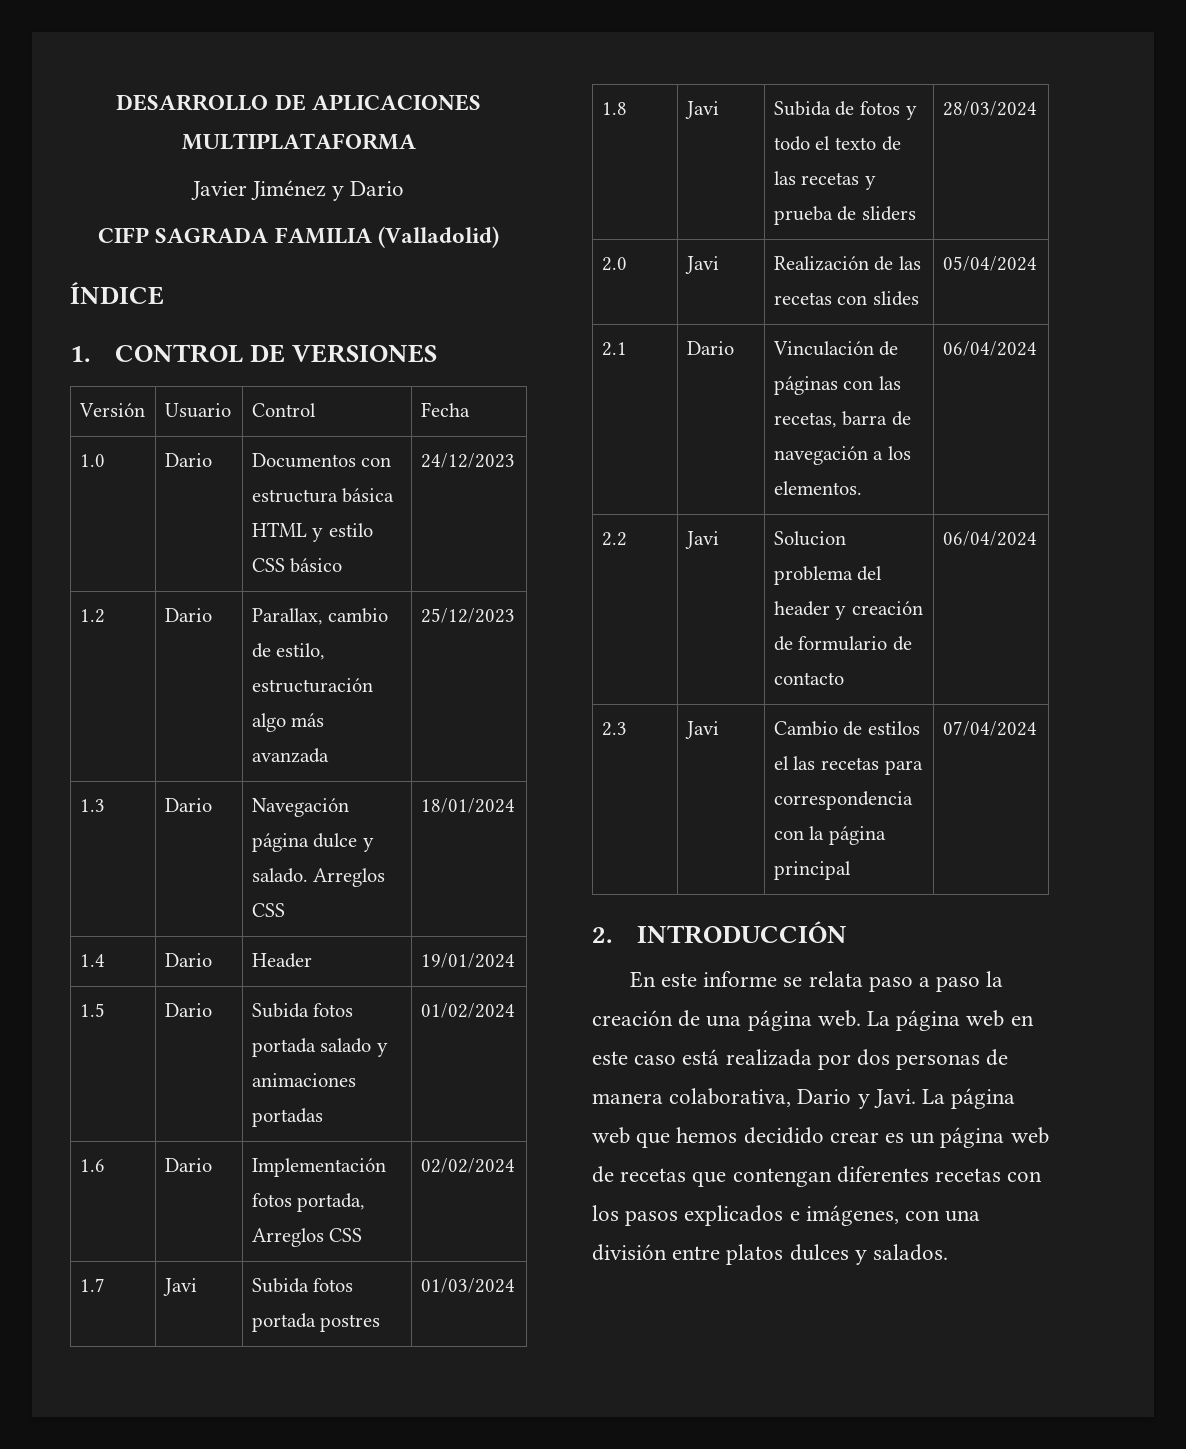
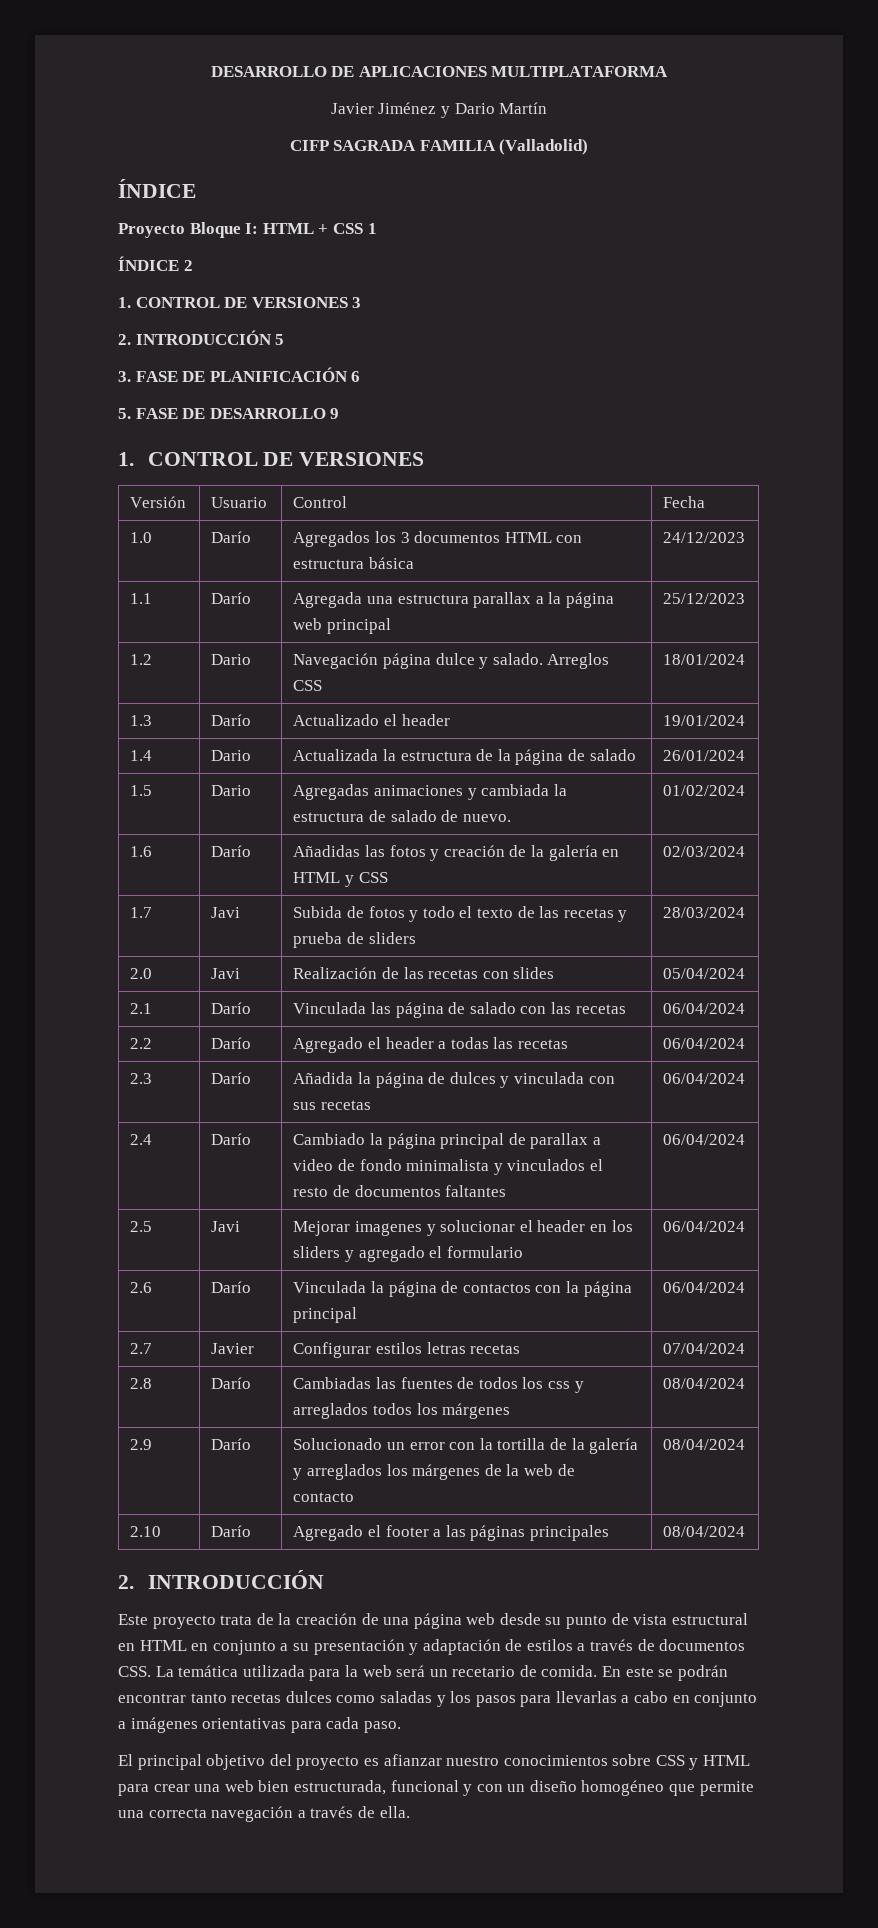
(405, 188) none -> [499,102,548,114] Martín
(164, 293) none -> [118,222,377,238] [118,256,193,271] [118,297,362,308] [118,330,285,345] [118,367,361,382] [118,408,340,419] // Proyecto Bloque I: HTML + CSS 1 // ÍNDICE 2 // 1. CONTROL DE VERSIONES 3 // 2. INTRODUCCIÓN 5 // 3. FASE DE PLANIFICACIÓN 6 // 5. FASE DE DESARROLLO 9
[164,453,212,467] [251,453,392,468] [251,488,395,503] [251,522,374,542] [251,558,343,573] [420,453,515,468] [79,609,105,623] [164,608,212,622] [251,608,389,625] [251,643,326,660] [251,678,373,693] [251,713,325,732] [251,748,329,763] Dario | Documentos con estructura básica HTML y estilo CSS básico | 24/12/2023 // 1.2 | Dario | Parallax, cambio de estilo, estructuración algo más avanzada -> [211,531,252,543] [293,531,583,547] [293,557,415,569] [663,532,746,543] [130,593,153,604] [211,592,252,604] [293,592,615,608] [293,618,392,634] Darío | Agregados los 3 documentos HTML con estructura básica | 24/12/2023 // 1.1 | Darío | Agregada una estructura parallax a la página web principal
[79,799,105,812] 1.3 -> [130,654,153,665] 1.2
[79,954,105,967] [164,953,212,967] [251,953,312,968] [420,953,515,968] [79,1003,105,1017] [164,1003,212,1017] [251,1003,354,1018] [251,1038,389,1057] [251,1073,356,1087] [251,1108,323,1127] [420,1003,515,1018] [79,1159,105,1172] [164,1158,212,1172] [251,1158,386,1177] [251,1193,366,1212] [251,1228,363,1247] [420,1158,515,1173] 1.4 | Dario | Header | 19/01/2024 // 1.5 | Dario | Subida fotos portada salado y animaciones portadas | 01/02/2024 // 1.6 | Dario | Implementación fotos portada, Arreglos CSS | 02/02/2024 -> [130,715,153,726] [211,714,252,726] [293,714,450,726] [663,715,746,726] [130,750,153,761] [211,750,252,761] [293,749,636,765] [663,750,746,761] [130,785,153,796] [211,785,252,796] [293,784,567,800] [293,810,511,822] [663,785,746,796] [130,846,153,857] [211,845,252,857] [293,845,620,861] [293,872,388,887] [663,846,746,857] 1.3 | Darío | Actualizado el header | 19/01/2024 // 1.4 | Dario | Actualizada la estructura de la página de salado | 26/01/2024 // 1.5 | Dario | Agregadas animaciones y cambiada la estructura de salado de nuevo. | 01/02/2024 // 1.6 | Darío | Añadidas las fotos y creación de la galería en HTML y CSS | 02/03/2024
[251,1278,354,1293] [251,1313,381,1332] [420,1278,515,1293] [601,102,627,115] [684,101,719,119] | Subida fotos portada postres | 01/03/2024 // 1.8 | Javi -> (241, 912) none
[686,341,734,355] [772,341,899,356] [773,376,902,395] [773,411,912,428] [773,446,912,465] [773,481,862,495] [942,341,1037,356] [601,532,627,546] [684,531,719,549] [773,531,846,546] [773,566,883,585] [773,601,924,620] [773,636,913,651] [773,672,844,685] [942,531,1037,546] [601,722,627,736] [684,721,719,739] [773,721,921,736] [773,756,923,775] [773,791,913,810] [773,826,887,845] [773,861,851,880] [942,721,1037,736] [592,921,847,944] [629,971,981,992] Dario | Vinculación de páginas con las recetas, barra de navegación a los elementos. | 06/04/2024 // 2.2 | Javi | Solucion problema del header y creación de formulario de contacto | 06/04/2024 // 2.3 | Javi | Cambio de estilos el las recetas para correspondencia con la página principal | 07/04/2024 // 2. INTRODUCCIÓN // En este informe se relata paso a paso -> [211,1002,252,1014] [293,1002,626,1018] [663,1003,746,1014] [130,1038,153,1049] [211,1037,252,1049] [293,1037,569,1053] [663,1038,746,1049] [130,1073,153,1084] [211,1072,252,1084] [293,1072,615,1088] [293,1100,372,1110] [663,1073,746,1084] [130,1134,153,1145] [211,1133,252,1145] [293,1133,602,1149] [293,1159,604,1175] [293,1185,507,1197] [663,1134,746,1145] [130,1221,153,1232] [211,1221,241,1232] [293,1220,633,1236] [293,1246,523,1262] [663,1221,746,1232] [130,1282,153,1293] [211,1281,252,1293] [293,1281,632,1297] [293,1307,358,1323] [663,1282,746,1293] [130,1343,153,1354] [211,1343,255,1354] [293,1342,521,1358] [663,1343,746,1354] [130,1378,153,1389] [211,1377,252,1389] [293,1377,584,1393] [293,1403,511,1419] [663,1378,746,1389] [130,1439,153,1450] [211,1438,252,1450] [293,1438,639,1454] [293,1464,575,1480] [293,1492,355,1502] [663,1439,746,1450] [130,1526,162,1537] [211,1525,252,1537] [293,1525,610,1541] [663,1526,746,1537] [118,1570,324,1589] [118,1613,274,1629] Darío | Vinculada las página de salado con las recetas | 06/04/2024 // 2.2 | Darío | Agregado el header a todas las recetas | 06/04/2024 // 2.3 | Darío | Añadida la página de dulces y vinculada con sus recetas | 06/04/2024 // 2.4 | Darío | Cambiado la página principal de parallax a video de fondo minimalista y vinculados el resto de documentos faltantes | 06/04/2024 // 2.5 | Javi | Mejorar imagenes y solucionar el header en los sliders y agregado el formulario | 06/04/2024 // 2.6 | Darío | Vinculada la página de contactos con la página principal | 06/04/2024 // 2.7 | Javier | Configurar estilos letras recetas | 07/04/2024 // 2.8 | Darío | Cambiadas las fuentes de todos los css y arreglados todos los márgenes | 08/04/2024 // 2.9 | Darío | Solucionado un error con la tortilla de la galería y arreglados los márgenes de la web de contacto | 08/04/2024 // 2.10 | Darío | Agregado el footer a las páginas principales | 08/04/2024 // 2. INTRODUCCIÓN // Este proyecto trata de
[817,1010,1034,1031] [592,1049,1009,1070] [592,1088,1016,1109] [592,1127,1049,1148] [592,1166,1043,1187] [592,1205,981,1226] [592,1244,949,1265] web. La página web en este caso está realizada por dos personas de manera colaborativa, Dario y Javi. La página web que hemos decidido crear es un página web de recetas que contengan diferentes recetas con los pasos explicados e imágenes, con una división entre platos dulces y salados. -> [466,1613,748,1629] [118,1639,746,1655] [118,1665,728,1681] [118,1691,758,1707] [118,1717,401,1733] [118,1754,751,1770] [118,1780,754,1796] [118,1806,410,1822] web desde su punto de vista estructural en HTML en conjunto a su presentación y adaptación de estilos a través de documentos CSS. La temática utilizada para la web será un recetario de comida. En este se podrán encontrar tanto recetas dulces como saladas y los pasos para llevarlas a cabo en conjunto a imágenes orientativas para cada paso. // El principal objetivo del proyecto es afianzar nuestro conocimientos sobre CSS y HTML para crear una web bien estructurada, funcional y con un diseño homogéneo que permite una correcta navegación a través de ella.

